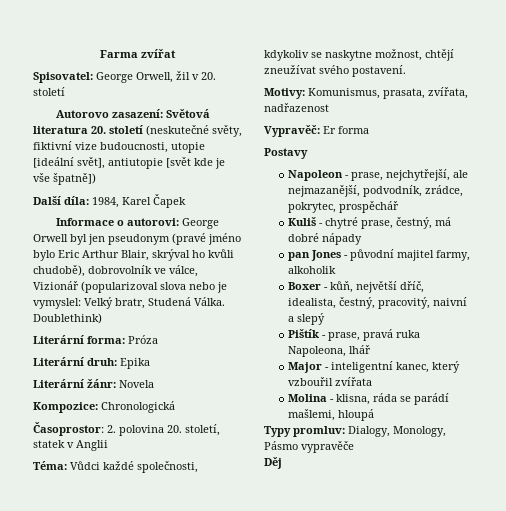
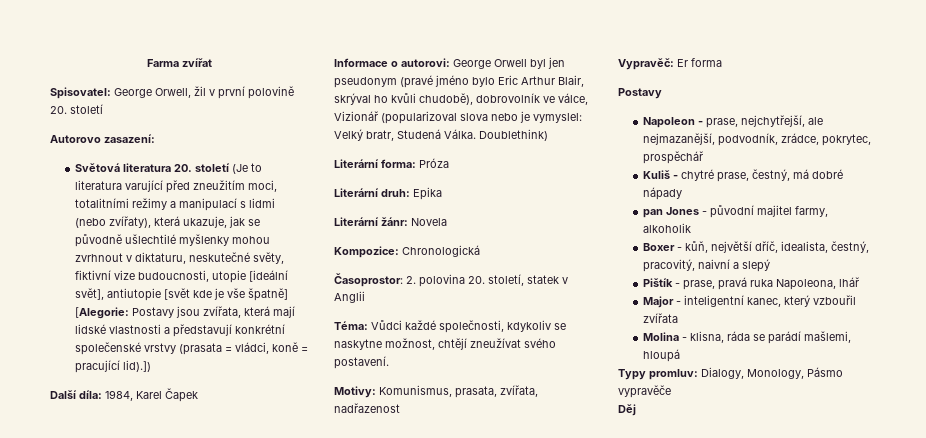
(199, 77) none -> [218,86,294,99] první polovině
(163, 113) none -> (155, 138) //
[146,125,209,136] (neskutečné -> [231,163,262,174] [74,180,277,193] [74,198,275,211] [74,216,260,228] [74,234,270,247] [74,252,250,264] (Je to literatura varující před zneužitím moci, totalitními režimy a manipulací s lidmi (nebo zvířaty), která ukazuje, jak se původně ušlechtilé myšlenky mohou zvrhnout v diktaturu, neskutečné
[53,173,96,185] špatně]) -> [247,288,288,301] [74,306,295,319] [74,324,285,337] [74,342,308,355] [74,360,151,373] špatně] [Alegorie: Postavy jsou zvířata, která mají lidské vlastnosti a představují konkrétní společenské vrstvy (prasata = vládci, koně = pracující lid).])

